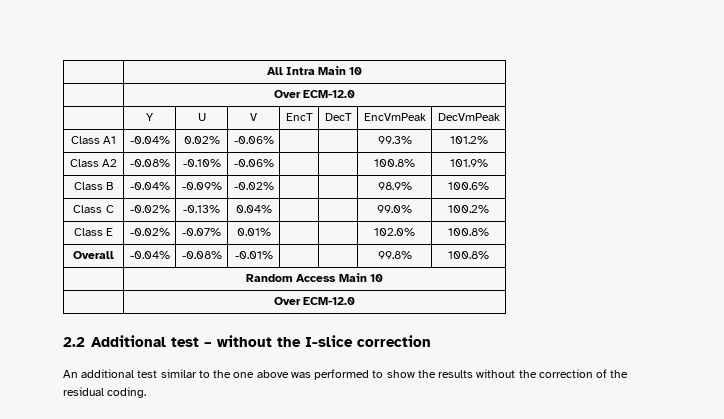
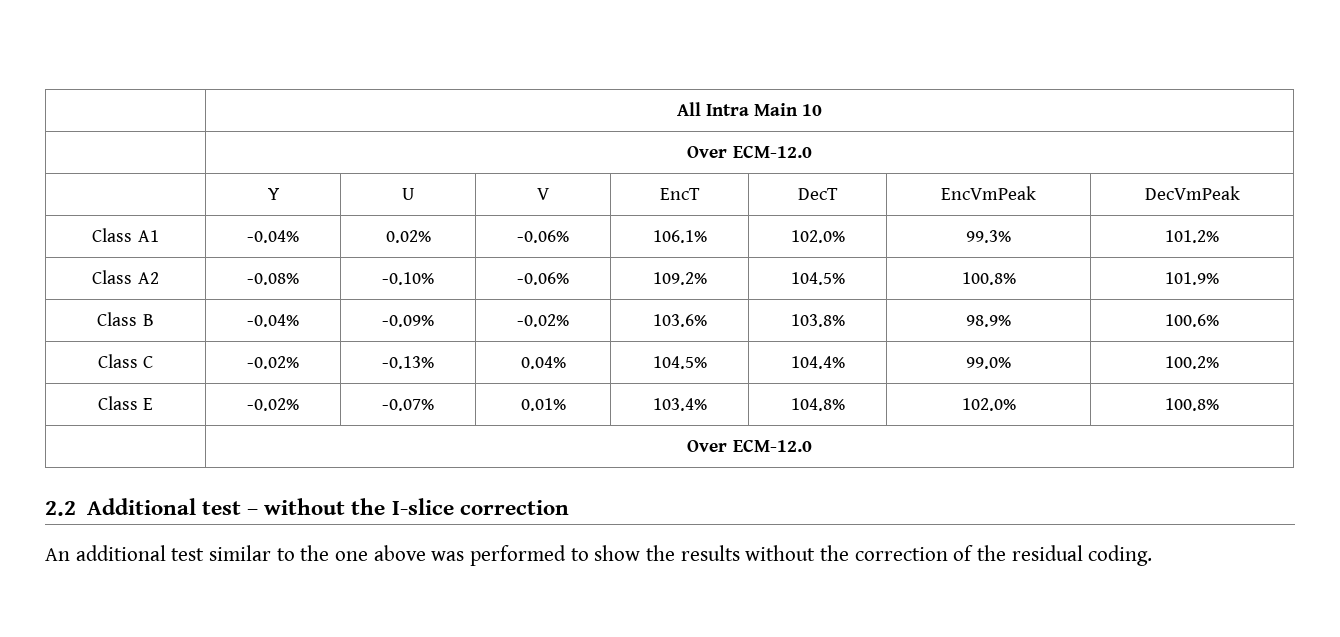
(274, 140) | -> [652,230,707,243] [790,230,845,243] 106.1% | 102.0%
(274, 163) | -> [652,272,707,285] [790,272,845,285] 109.2% | 104.5%
(274, 186) | -> [652,314,707,327] [790,314,845,327] 103.6% | 103.8%
(272, 209) | -> [652,356,707,369] [790,356,845,369] 104.5% | 104.4%
(271, 232) | -> [652,398,707,411] [790,398,845,411] 103.4% | 104.8%
[73,251,114,259] [129,251,170,259] [181,251,222,259] [234,251,273,259] [377,251,412,259] [448,251,489,259] [246,273,383,282] // Overall | -0.04% | -0.08% | -0.01% | | | 99.8% | 100.8% // | Random Access Main 10 -> (1219, 404) none

